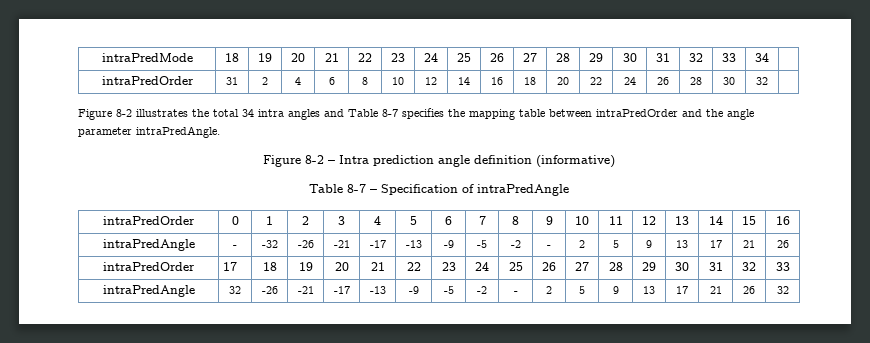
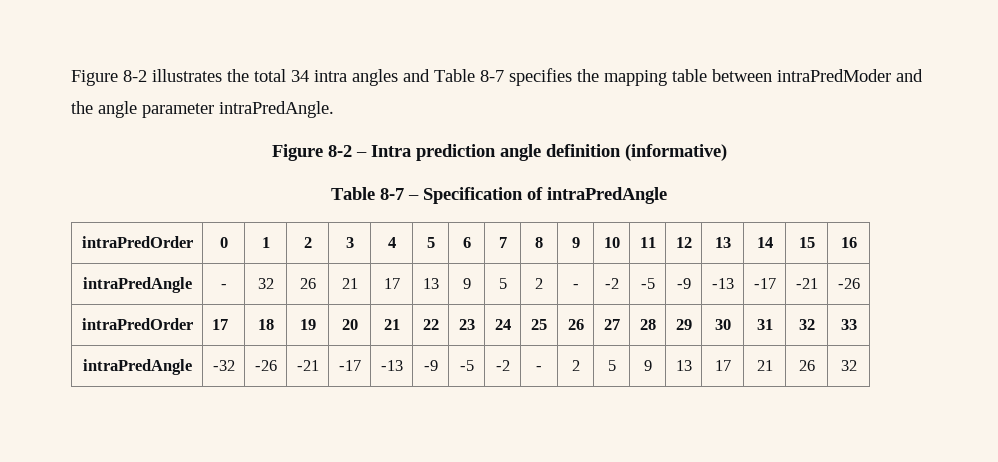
[101,53,193,62] [225,53,239,62] [258,53,272,62] [291,53,305,62] [324,53,339,62] [358,53,372,62] [391,53,405,62] [424,53,438,62] [457,53,471,62] [490,53,504,62] [523,53,537,62] [556,53,570,62] [589,53,603,62] [622,53,637,62] [656,53,670,62] [689,53,703,62] [722,53,736,62] [755,53,769,62] [101,76,194,85] [226,77,238,85] [262,77,268,85] [295,77,301,85] [328,77,335,85] [362,77,368,85] [392,77,404,85] [425,77,437,85] [458,77,470,85] [491,77,503,85] [524,77,536,85] [557,77,569,85] [590,77,602,85] [623,77,636,85] [657,77,669,85] [690,77,702,85] [723,77,735,85] [756,77,768,85] intraPredMode | 18 | 19 | 20 | 21 | 22 | 23 | 24 | 25 | 26 | 27 | 28 | 29 | 30 | 31 | 32 | 33 | 34 | // intraPredOrder | 31 | 2 | 4 | 6 | 8 | 10 | 12 | 14 | 16 | 18 | 20 | 22 | 24 | 26 | 28 | 30 | 32 | // -> (71, 78) none
[596,109,678,117] intraPredOrder -> [777,69,891,82] intraPredModer
[261,240,278,248] [297,240,314,248] [333,240,350,248] [369,240,386,248] [405,240,422,248] [443,240,454,248] [477,240,487,248] [510,240,521,248] [547,245,551,248] [579,240,585,248] [612,240,619,248] [646,240,652,248] [676,240,688,248] [709,240,722,248] [743,240,755,248] [776,240,789,248] -32 | -26 | -21 | -17 | -13 | -9 | -5 | -2 | - | 2 | 5 | 9 | 13 | 17 | 21 | 26 -> [257,278,274,289] [299,278,316,289] [341,278,358,289] [383,278,400,289] [422,278,439,289] [462,278,471,289] [498,278,507,289] [535,278,543,289] [572,284,579,289] [604,278,619,289] [640,278,655,289] [676,278,691,289] [711,278,734,289] [753,278,776,289] [795,278,818,289] [837,278,860,289] 32 | 26 | 21 | 17 | 13 | 9 | 5 | 2 | - | -2 | -5 | -9 | -13 | -17 | -21 | -26
[229,286,241,294] 32 -> [212,360,235,371] -32

